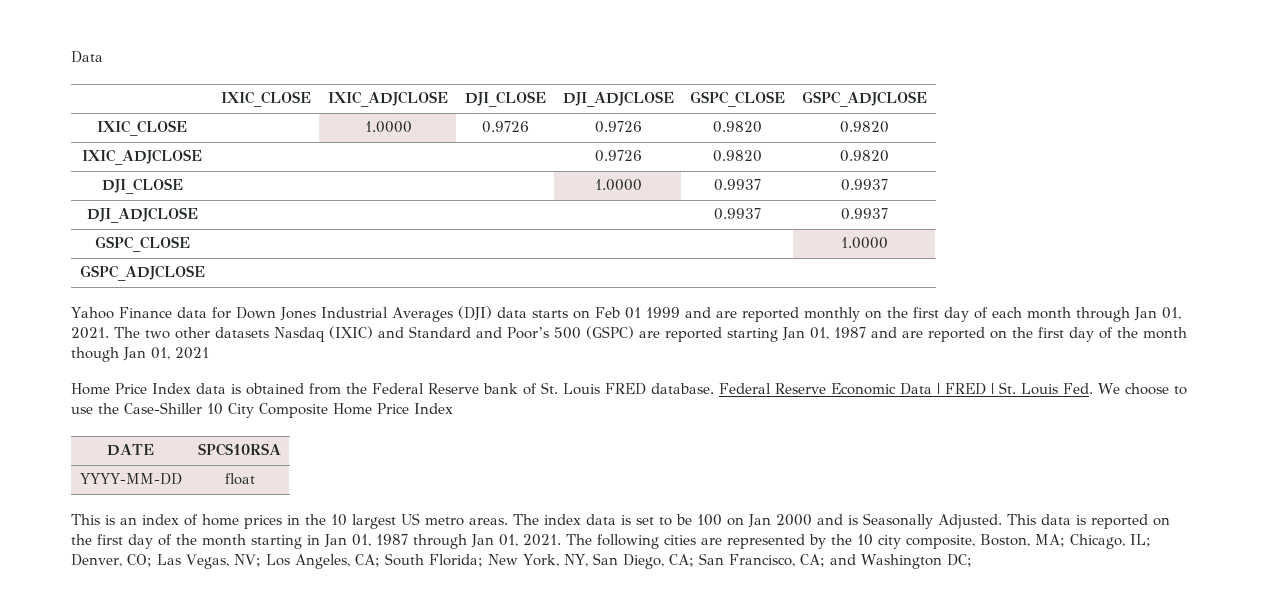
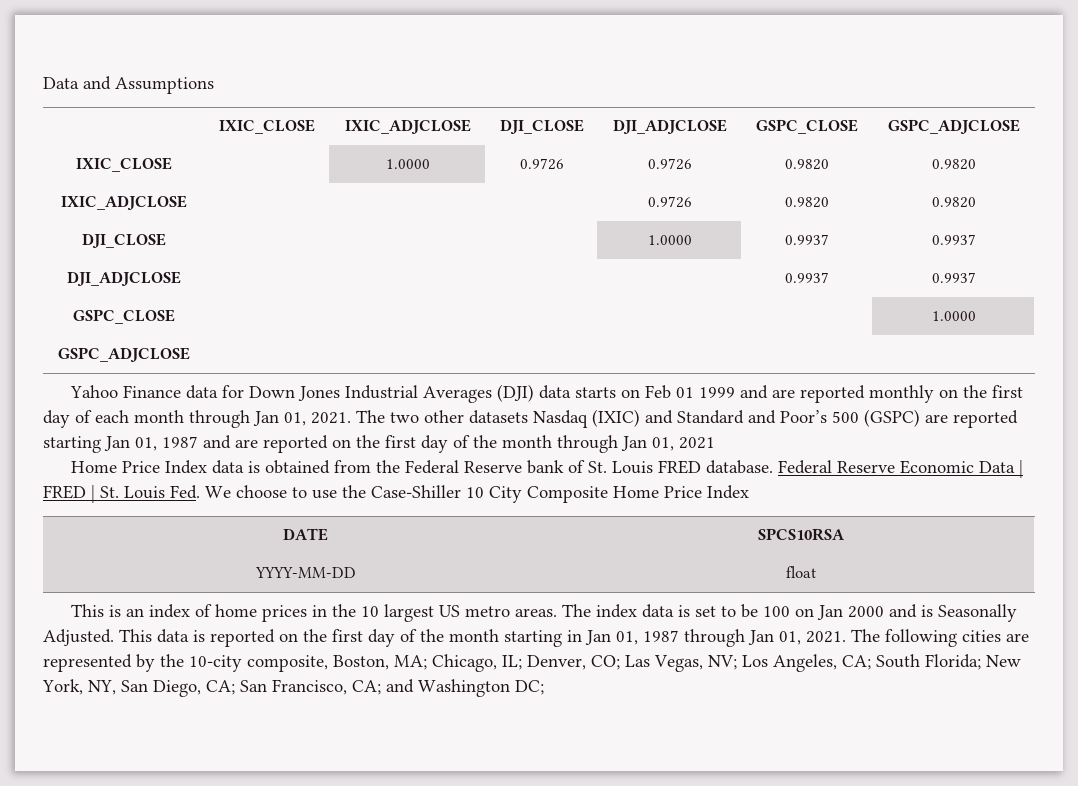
[71,51,103,63] Data -> [43,76,214,94] Data and Assumptions
[71,347,119,362] though -> [557,435,618,453] through
[857,534,901,549] 10 city -> [189,655,242,672] 10-city

